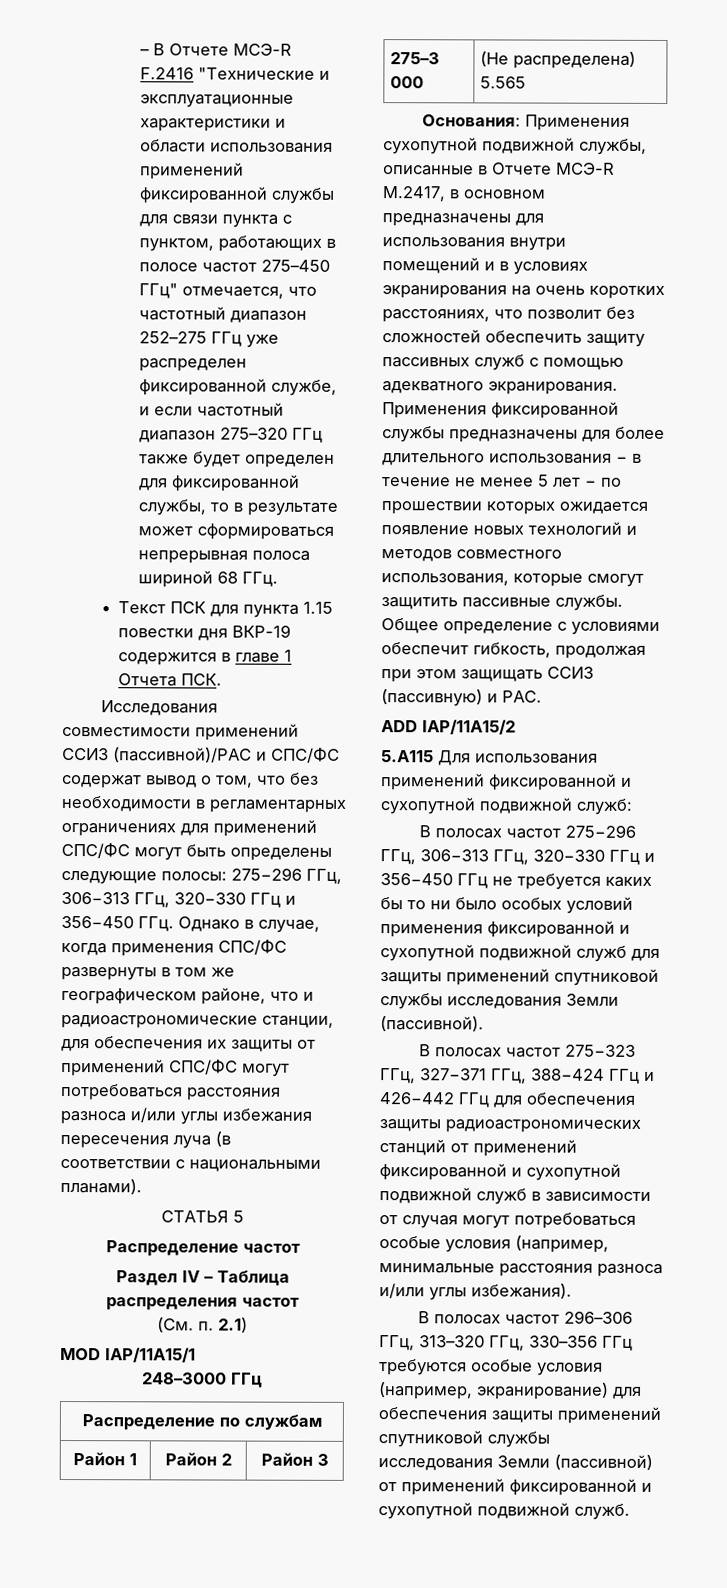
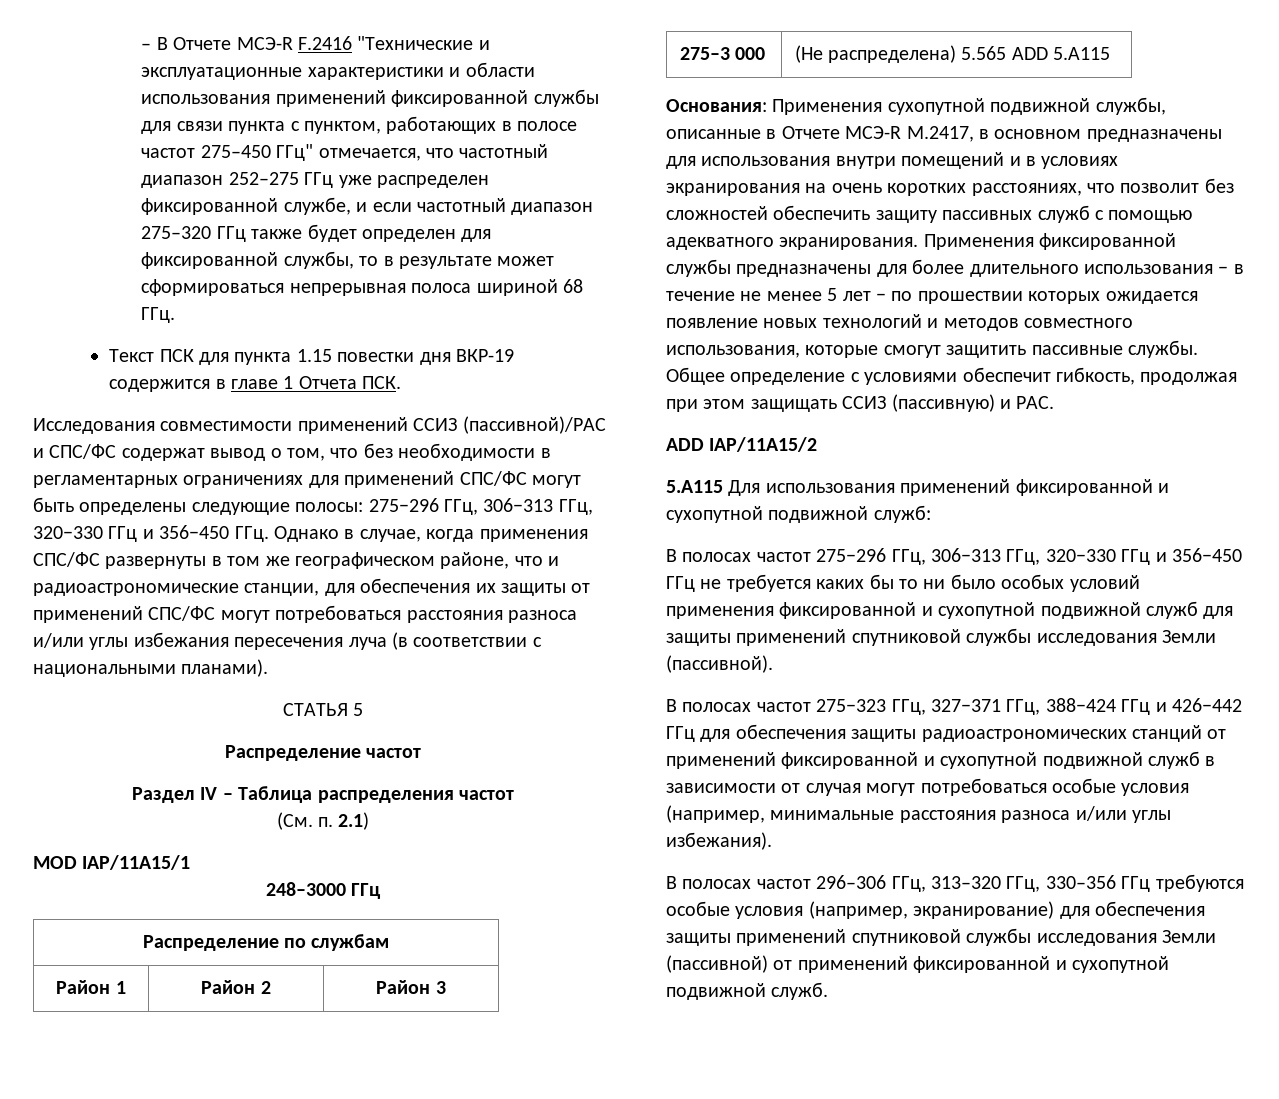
(527, 82) none -> [1011,47,1111,60] ADD 5.A115

